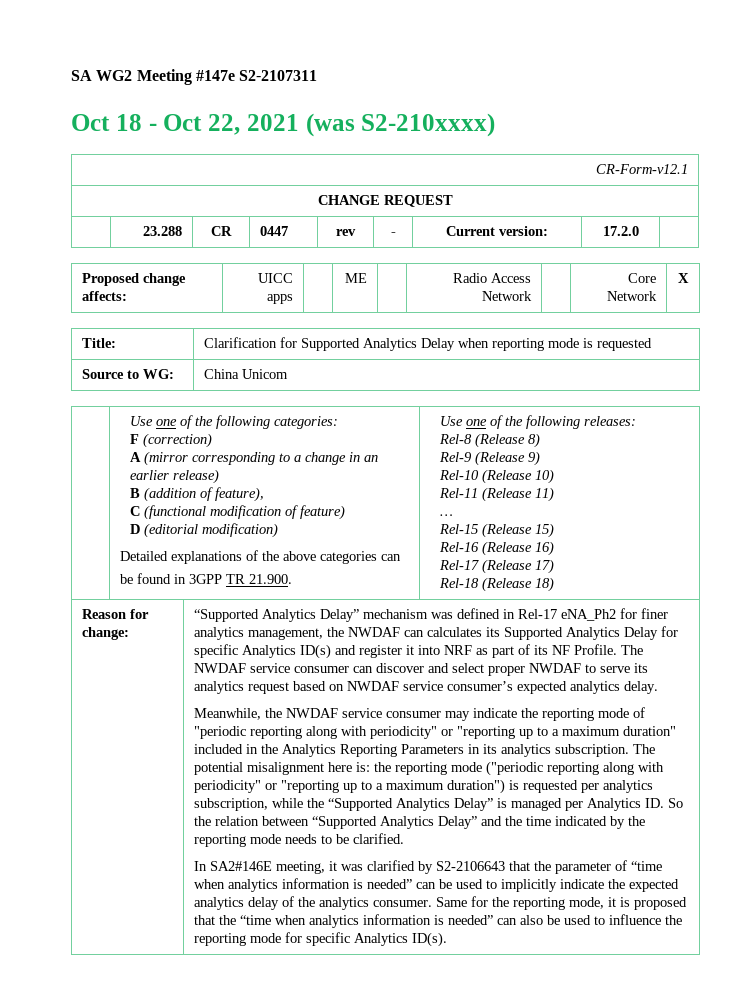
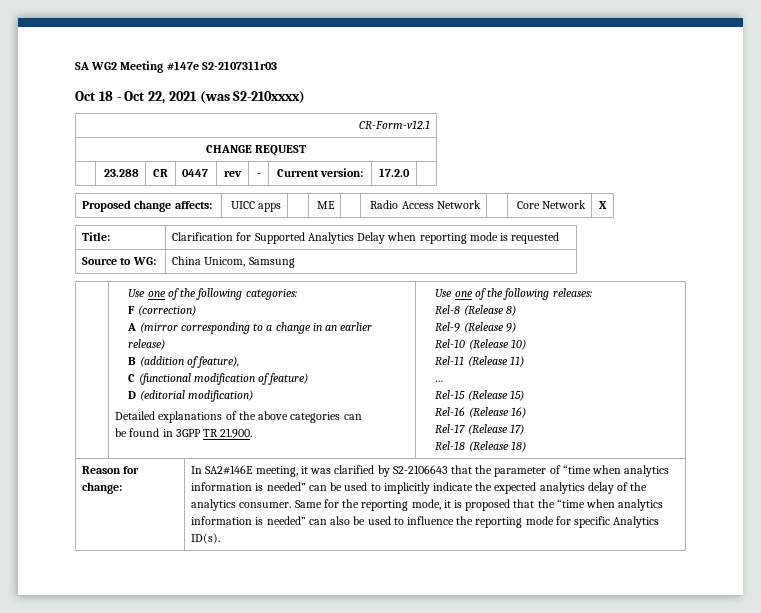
[239,70,318,81] S2-2107311 -> [201,61,277,70] S2-2107311r03
[241,369,288,379] Unicom -> [204,257,295,268] Unicom, Samsung
[193,608,668,622] [193,626,678,640] [193,644,643,659] [193,663,648,676] [193,681,658,694] [193,707,645,721] [193,726,676,739] [193,744,655,757] [193,761,664,776] [193,779,653,794] [193,798,683,811] [193,816,645,829] [193,833,404,847] “Supported Analytics Delay” mechanism was defined in Rel-17 eNA_Ph2 for finer analytics management, the NWDAF can calculates its Supported Analytics Delay for specific Analytics ID(s) and register it into NRF as part of its NF Profile. The NWDAF service consumer can discover and select proper NWDAF to serve its analytics request based on NWDAF service consumer’s expected analytics delay. // Meanwhile, the NWDAF service consumer may indicate the reporting mode of "periodic reporting along with periodicity" or "reporting up to a maximum duration" included in the Analytics Reporting Parameters in its analytics subscription. The potential misalignment here is: the reporting mode ("periodic reporting along with periodicity" or "reporting up to a maximum duration") is requested per analytics subscription, while the “Supported Analytics Delay” is managed per Analytics ID. So the relation between “Supported Analytics Delay” and the time indicated by the reporting mode needs to be clarified. // -> (123, 488) none

